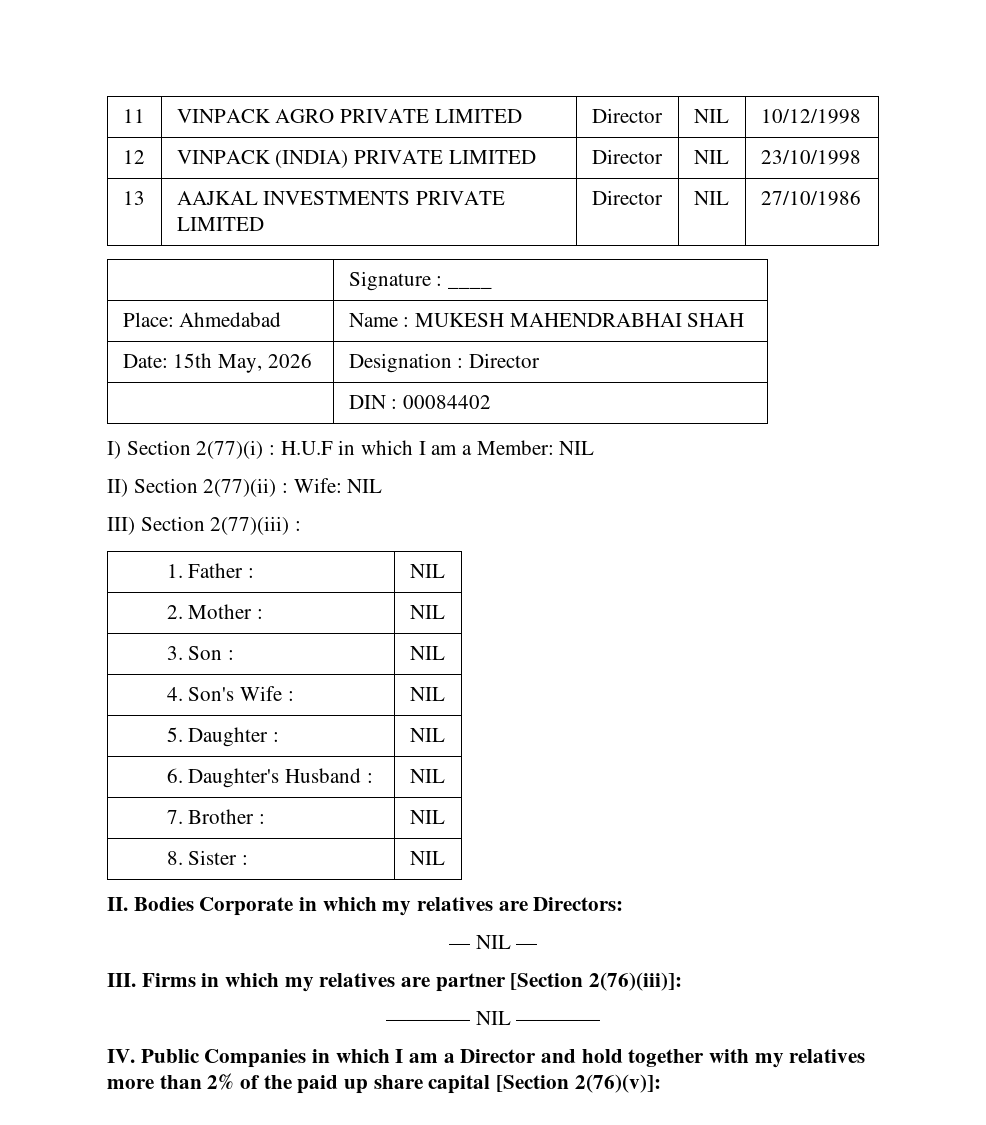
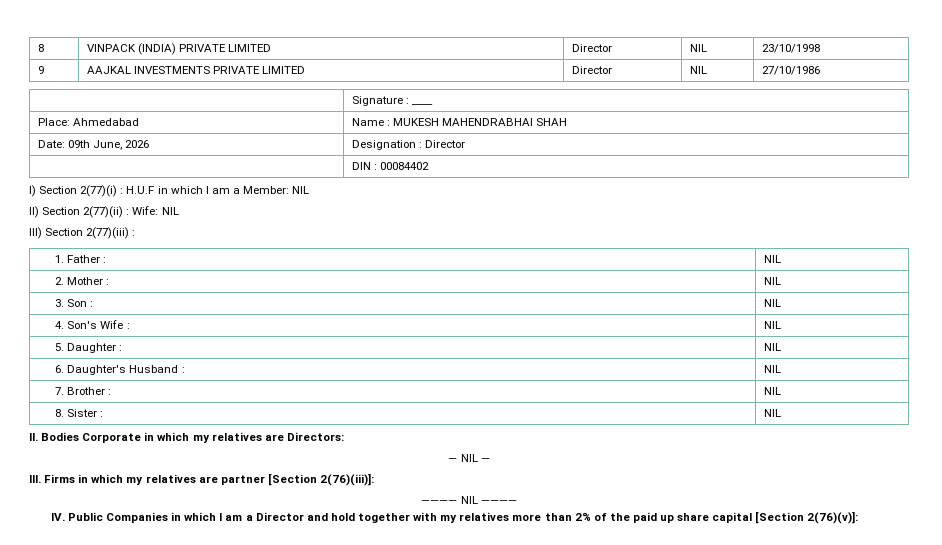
[122,109,145,123] [176,109,522,123] [591,108,663,123] [693,109,729,123] [760,109,861,124] [122,150,145,164] 11 | VINPACK AGRO PRIVATE LIMITED | Director | NIL | 10/12/1998 // 12 -> [37,44,44,52] 8
[122,191,145,205] 13 -> [37,66,44,74] 9
[173,353,262,373] 15th May, -> [67,140,122,150] 09th June,

